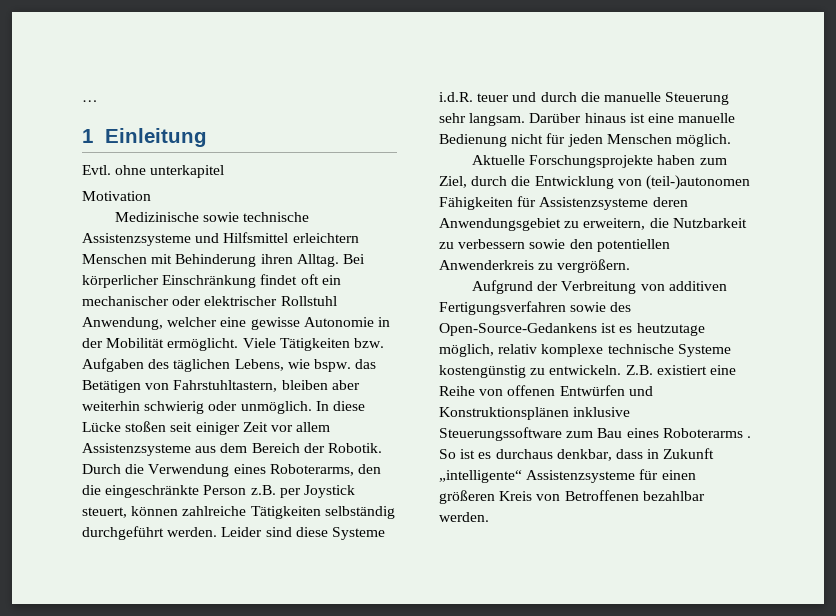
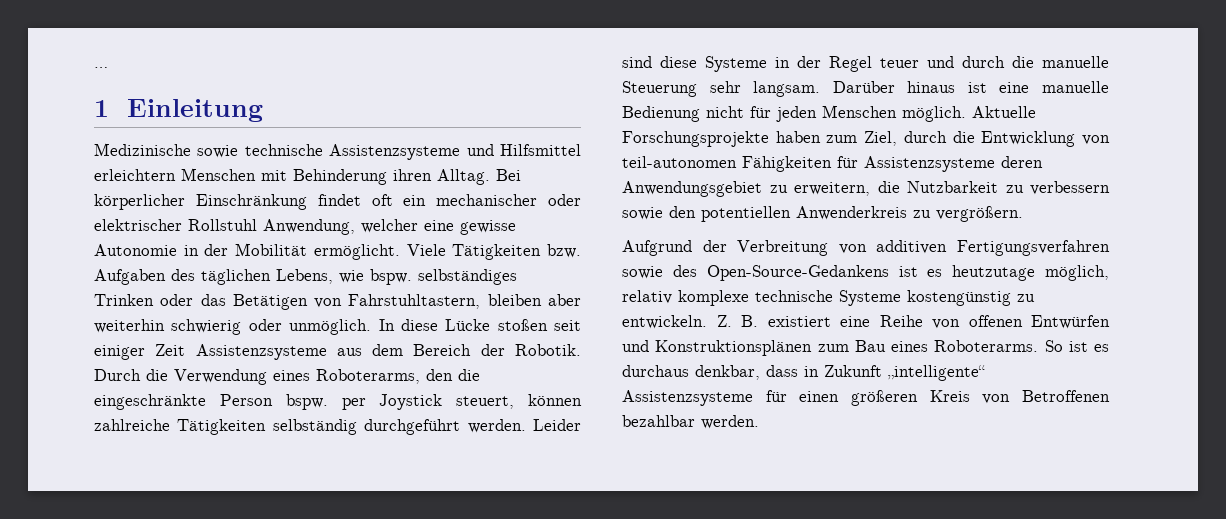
[82,165,225,178] [82,191,151,201] // Evtl. ohne unterkapitel // Motivation -> (263, 110) none
(351, 365) none -> [418,269,517,285] [94,294,194,306] selbständiges Trinken oder
[270,422,331,432] vor allem -> (186, 350) none
[250,485,276,495] z.B. -> [285,394,328,410] bspw.
[439,92,473,102] i.d.R. -> [775,56,872,72] in der Regel
(731, 140) // -> (966, 114) none
[645,175,750,190] (teil-)autonomen -> [622,156,737,168] teil-autonomen
[625,365,653,375] Z.B. -> [716,315,758,327] Z. B.
[573,407,631,417] [439,427,562,441] inklusive Steuerungssoftware -> (813, 348) none
[662,428,751,438] Roboterarms . -> [934,340,1039,352] Roboterarms.

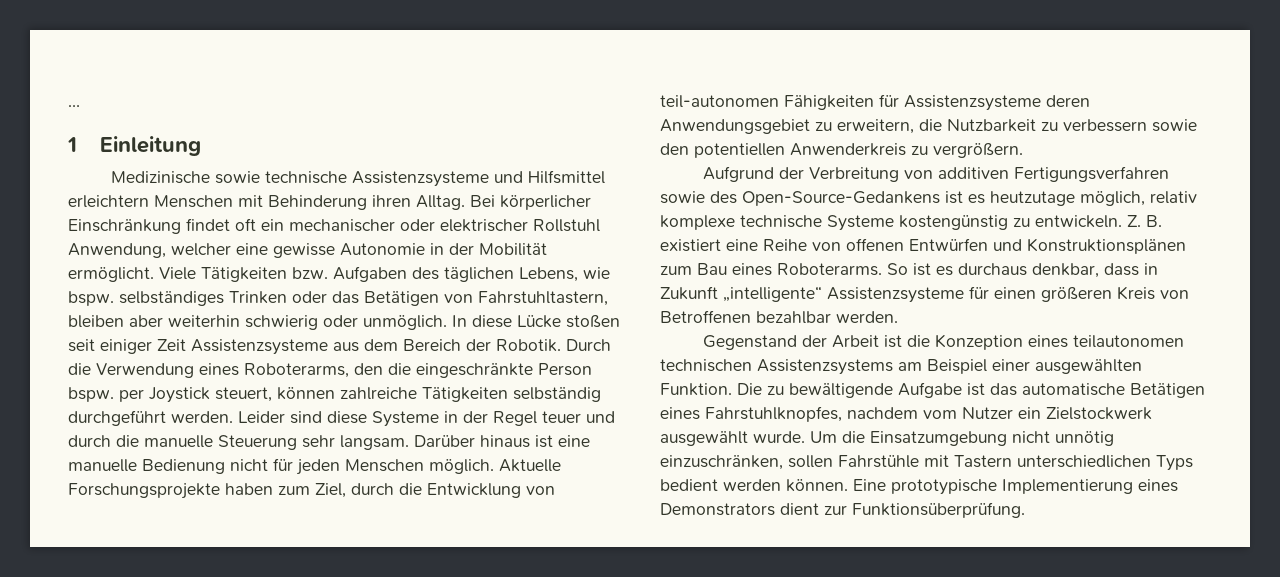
(759, 422) none -> [703,334,1185,350] [660,359,1142,375] [660,382,1205,398] [660,406,1152,422] [660,431,1114,446] [660,455,1193,471] [660,479,1178,495] [660,502,1025,518] // Gegenstand der Arbeit ist die Konzeption eines teilautonomen technischen Assistenzsystems am Beispiel einer ausgewählten Funktion. Die zu bewältigende Aufgabe ist das automatische Betätigen eines Fahrstuhlknopfes, nachdem vom Nutzer ein Zielstockwerk ausgewählt wurde. Um die Einsatzumgebung nicht unnötig einzuschränken, sollen Fahrstühle mit Tastern unterschiedlichen Typs bedient werden können. Eine prototypische Implementierung eines Demonstrators dient zur Funktionsüberprüfung.

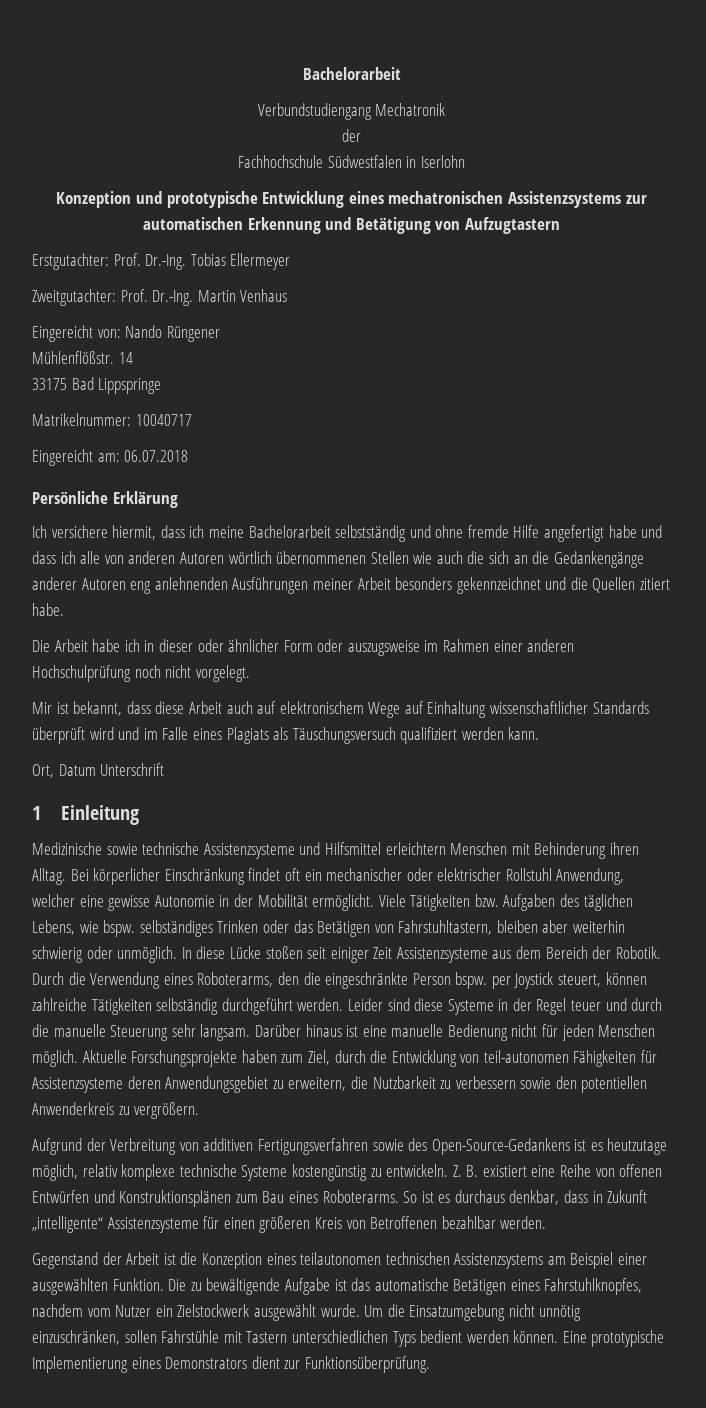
[68,105,80,107] … -> [302,67,401,80] [257,103,446,120] [342,129,361,142] [238,155,465,168] [56,191,647,208] [143,217,560,234] [32,253,291,270] [32,289,288,306] [32,325,220,342] [32,351,133,364] [32,377,162,394] [32,413,192,426] [32,449,189,466] [32,491,178,508] [32,525,663,542] [32,551,644,568] [32,577,671,594] [32,603,64,616] [32,639,575,656] [32,665,250,682] [32,701,649,718] [32,727,540,744] [32,763,165,778] Bachelorarbeit // Verbundstudiengang Mechatronik // der // Fachhochschule Südwestfalen in Iserlohn // Konzeption und prototypische Entwicklung eines mechatronischen Assistenzsystems zur automatischen Erkennung und Betätigung von Aufzugtastern // Erstgutachter: Prof. Dr.-Ing. Tobias Ellermeyer // Zweitgutachter: Prof. Dr.-Ing. Martin Venhaus // Eingereicht von: Nando Rüngener // Mühlenflößstr. 14 // 33175 Bad Lippspringe // Matrikelnummer: 10040717 // Eingereicht am: 06.07.2018 // Persönliche Erklärung // Ich versichere hiermit, dass ich meine Bachelorarbeit selbstständig und ohne fremde Hilfe angefertigt habe und dass ich alle von anderen Autoren wörtlich übernommenen Stellen wie auch die sich an die Gedankengänge anderer Autoren eng anlehnenden Ausführungen meiner Arbeit besonders gekennzeichnet und die Quellen zitiert habe. // Die Arbeit habe ich in dieser oder ähnlicher Form oder auszugsweise im Rahmen einer anderen Hochschulprüfung noch nicht vorgelegt. // Mir ist bekannt, dass diese Arbeit auch auf elektronischem Wege auf Einhaltung wissenschaftlicher Standards überprüft wird und im Falle eines Plagiats als Täuschungsversuch qualifiziert werden kann. // Ort, Datum Unterschrift

